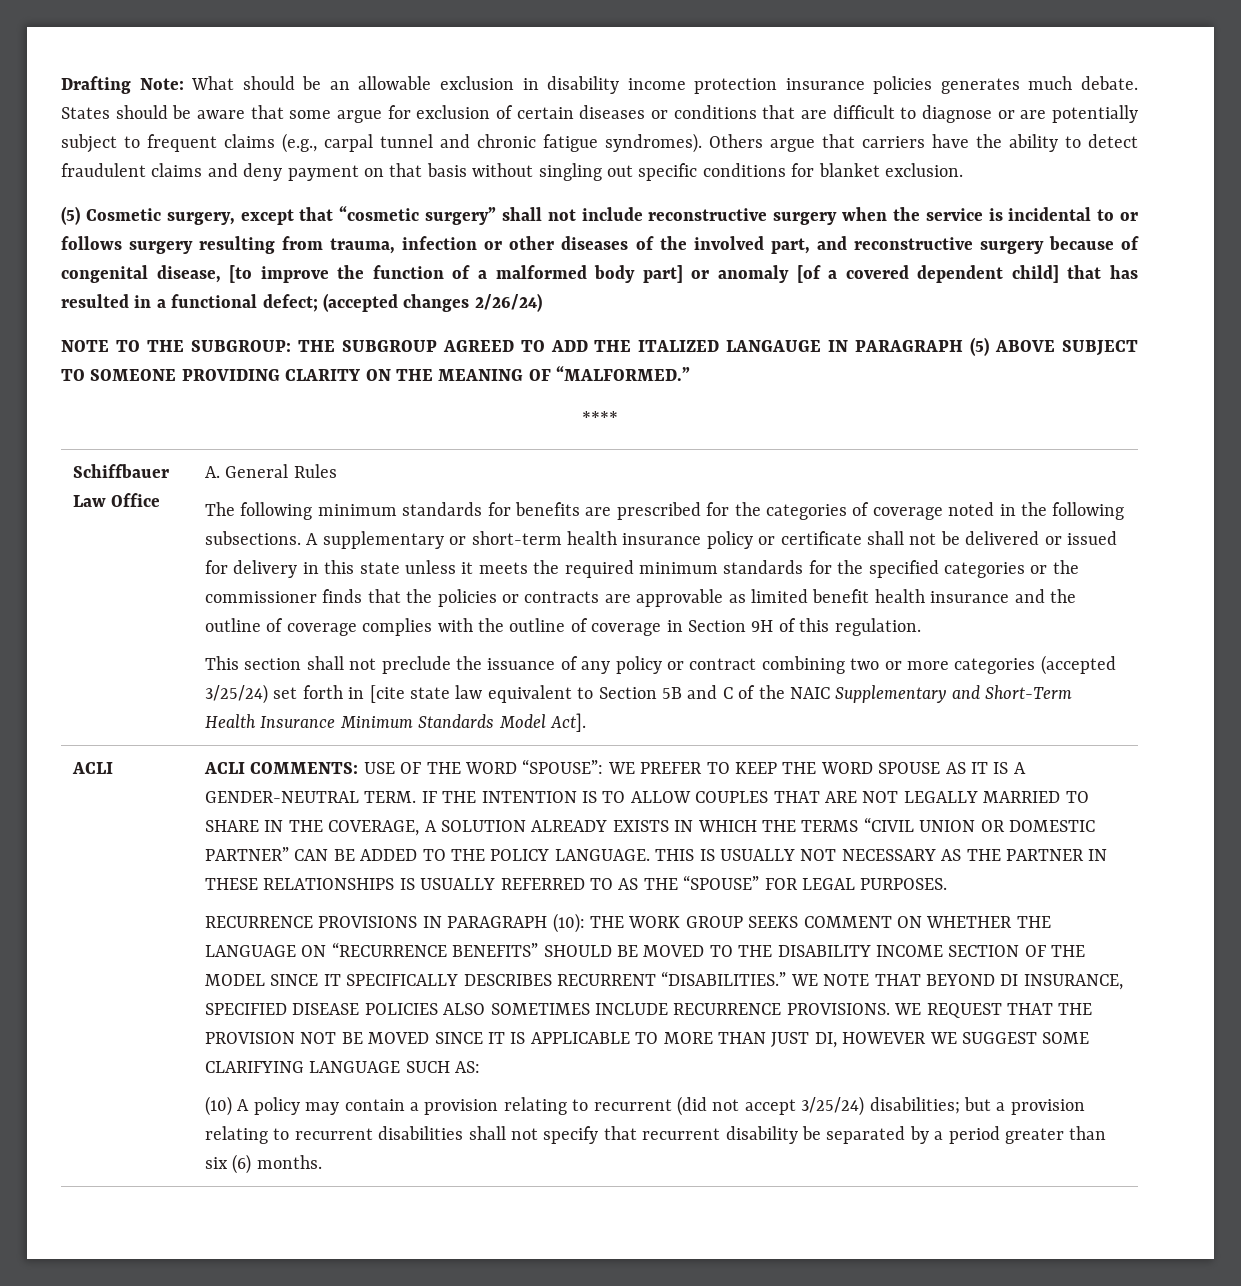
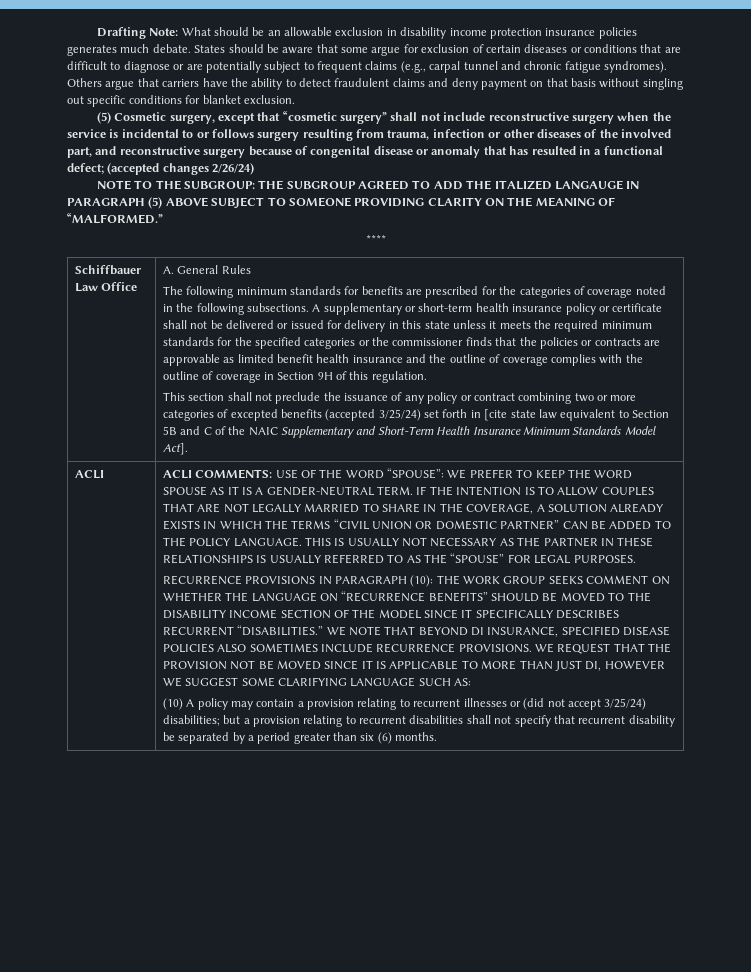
[156,265,1059,283] disease, [to improve the function of a malformed body part] or anomaly [of a covered dependent child] -> [373,146,481,158] disease or anomaly
(1036, 666) none -> [217,409,322,421] of excepted benefits
(672, 1105) none -> [463,698,521,707] illnesses or

